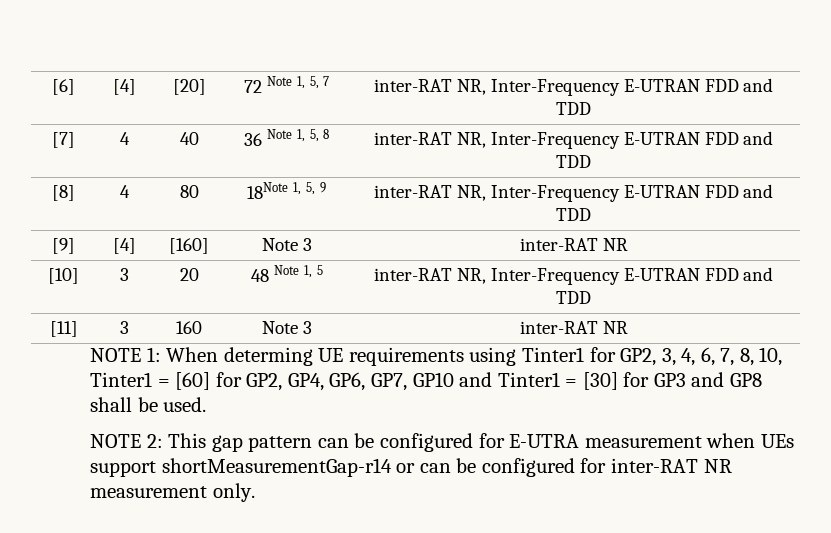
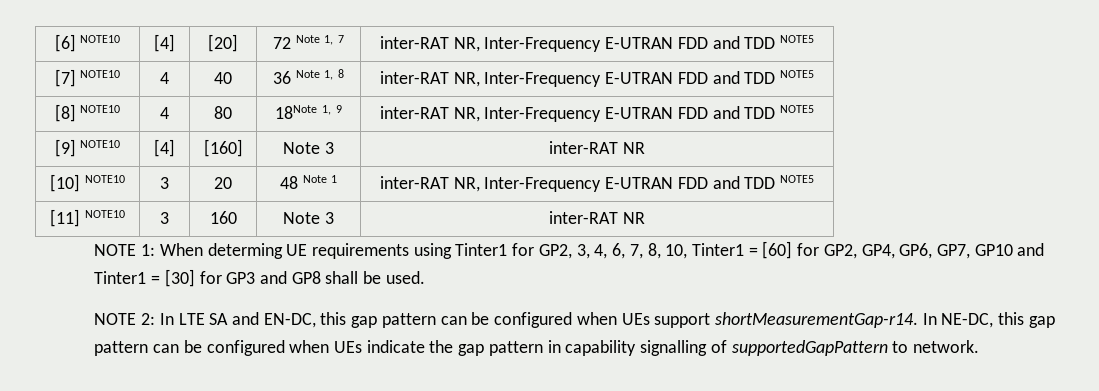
(75, 87) none -> [80,35,121,43] NOTE10
[309,76,319,89] 5, -> (334, 40) none
(591, 108) none -> [780,35,815,43] NOTE5
(75, 140) none -> [80,70,121,78] NOTE10
[309,129,319,142] 5, -> (334, 75) none
(591, 161) none -> [780,70,815,78] NOTE5
(75, 193) none -> [80,105,121,113] NOTE10
[305,182,315,195] 5, -> (331, 110) none
(591, 214) none -> [780,105,815,113] NOTE5
(75, 246) none -> [80,140,121,148] NOTE10
(79, 276) none -> [84,175,125,183] NOTE10
[303,265,323,278] [373,267,774,285] [556,291,591,304] 1, 5 | inter-RAT NR, Inter-Frequency E-UTRAN FDD and TDD -> [331,175,338,183] [379,175,815,192] 1 | inter-RAT NR, Inter-Frequency E-UTRAN FDD and TDD NOTE5
(78, 329) none -> [84,210,125,218] NOTE10
[168,433,794,452] [90,458,732,477] [90,483,255,502] This gap pattern can be configured for E-UTRA measurement when UEs support shortMeasurementGap-r14 or can be configured for inter-RAT NR measurement only. -> [159,312,1055,328] [94,340,979,356] In LTE SA and EN-DC, this gap pattern can be configured when UEs support shortMeasurementGap-r14. In NE-DC, this gap pattern can be configured when UEs indicate the gap pattern in capability signalling of supportedGapPattern to network.

